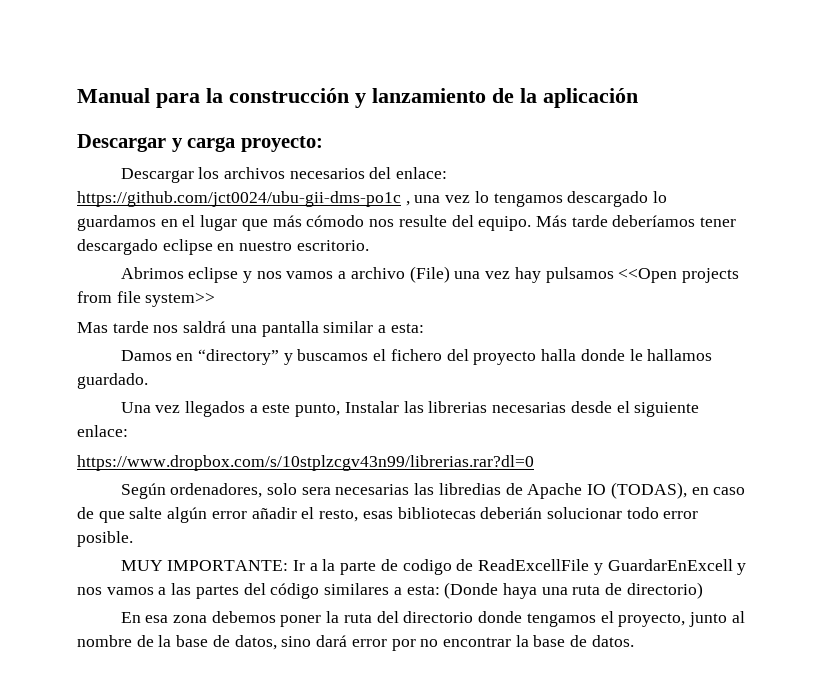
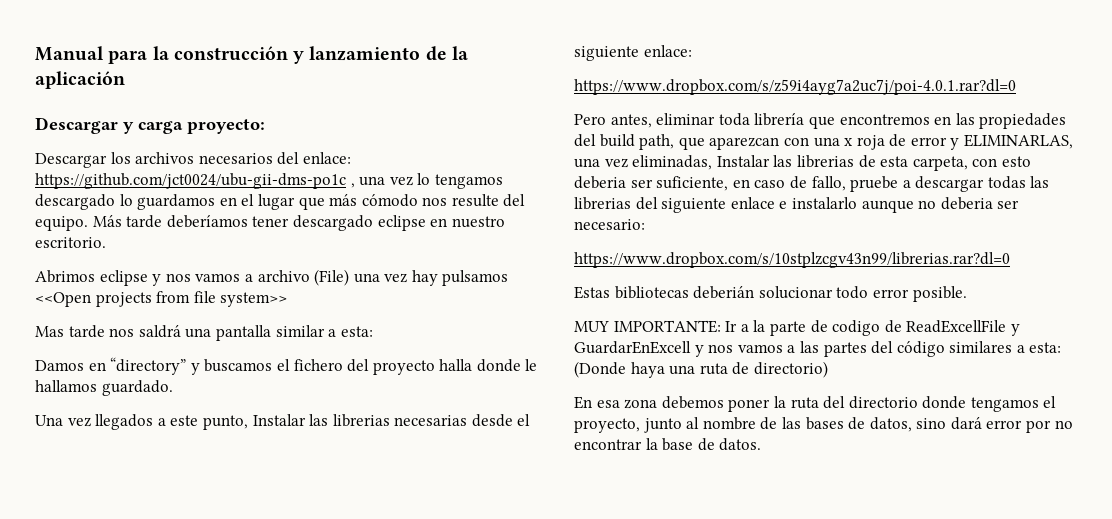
[77,455,534,471] [120,482,746,499] [77,507,393,523] https://www.dropbox.com/s/10stplzcgv43n99/librerias.rar?dl=0 // Según ordenadores, solo sera necesarias las libredias de Apache IO (TODAS), en caso de que salte algún error añadir el resto, esas -> [574,79,1016,95] [574,113,1067,129] [574,134,1074,150] [574,155,1031,171] [574,176,1050,192] [574,197,1020,213] [574,219,645,230] [574,252,1010,268] [574,286,610,299] https://www.dropbox.com/s/z59i4ayg7a2uc7j/poi-4.0.1.rar?dl=0 // Pero antes, eliminar toda librería que encontremos en las propiedades del build path, que aparezcan con una x roja de error y ELIMINARLAS, una vez eliminadas, Instalar las librerias de esta carpeta, con esto deberia ser suficiente, en caso de fallo, pruebe a descargar todas las librerias del siguiente enlace e instalarlo aunque no deberia ser necesario: // https://www.dropbox.com/s/10stplzcgv43n99/librerias.rar?dl=0 // Estas
[158,635,209,647] la base -> [781,417,844,430] las bases

